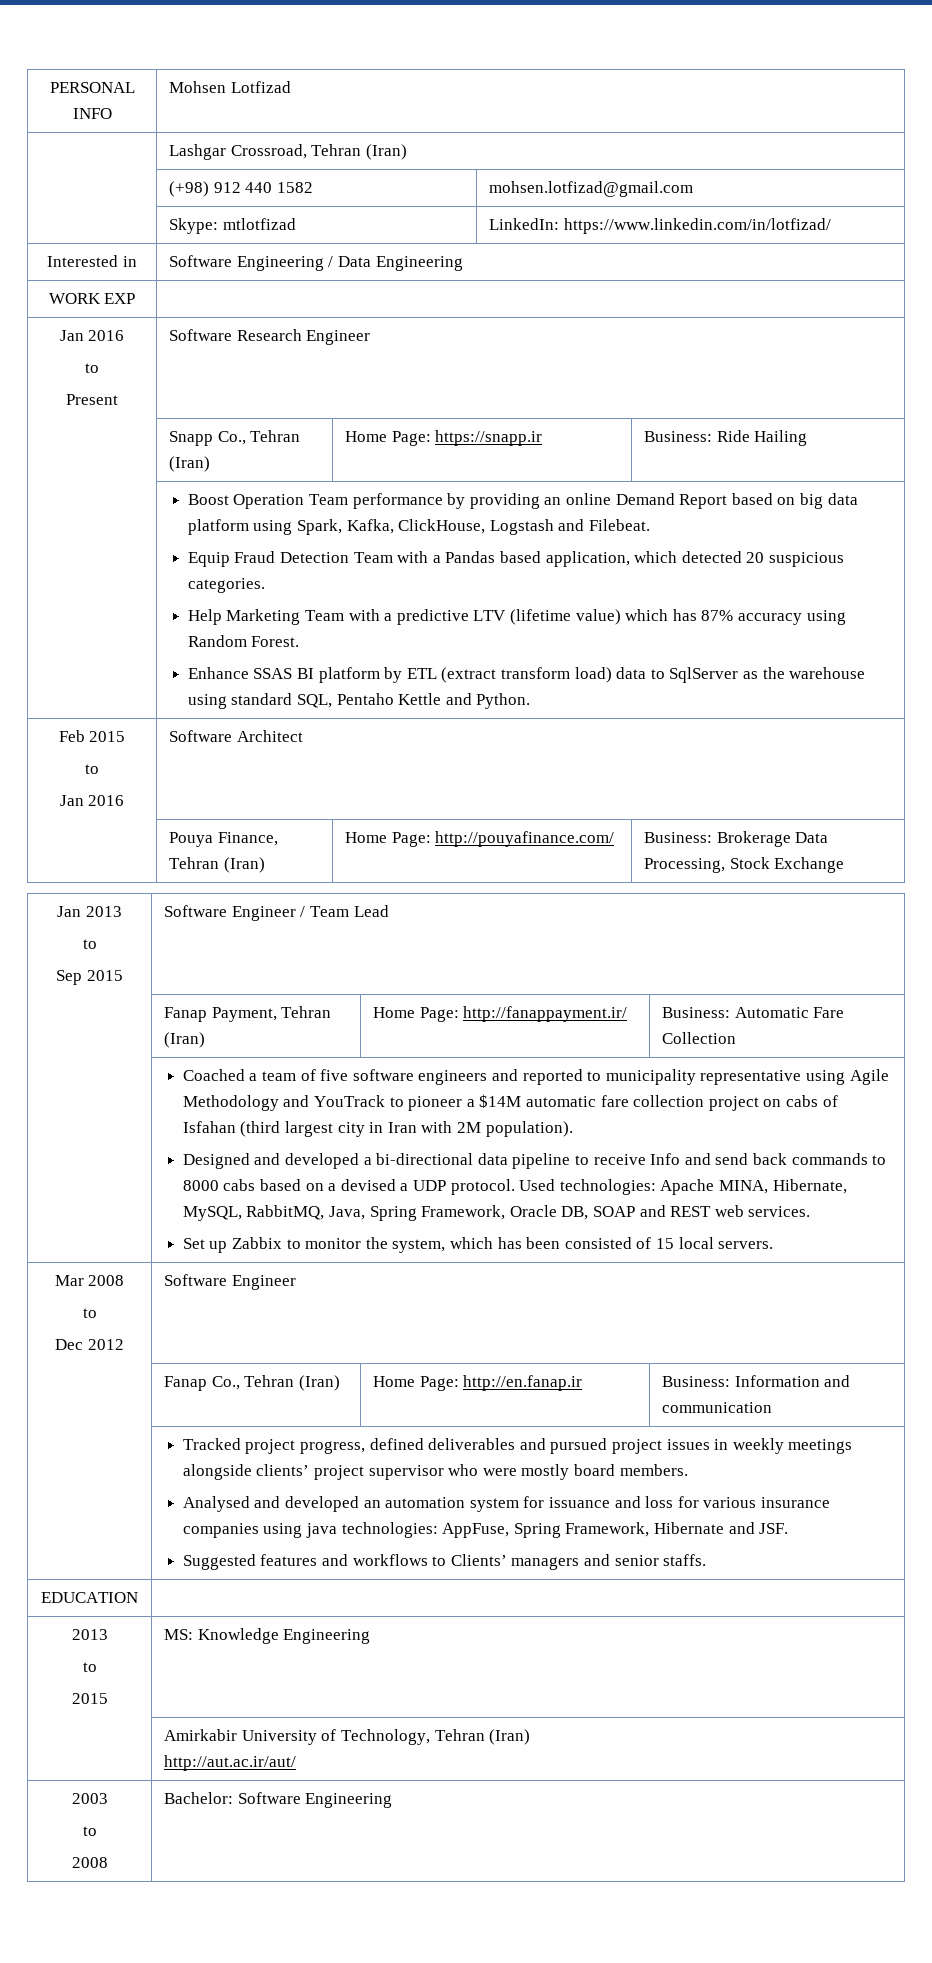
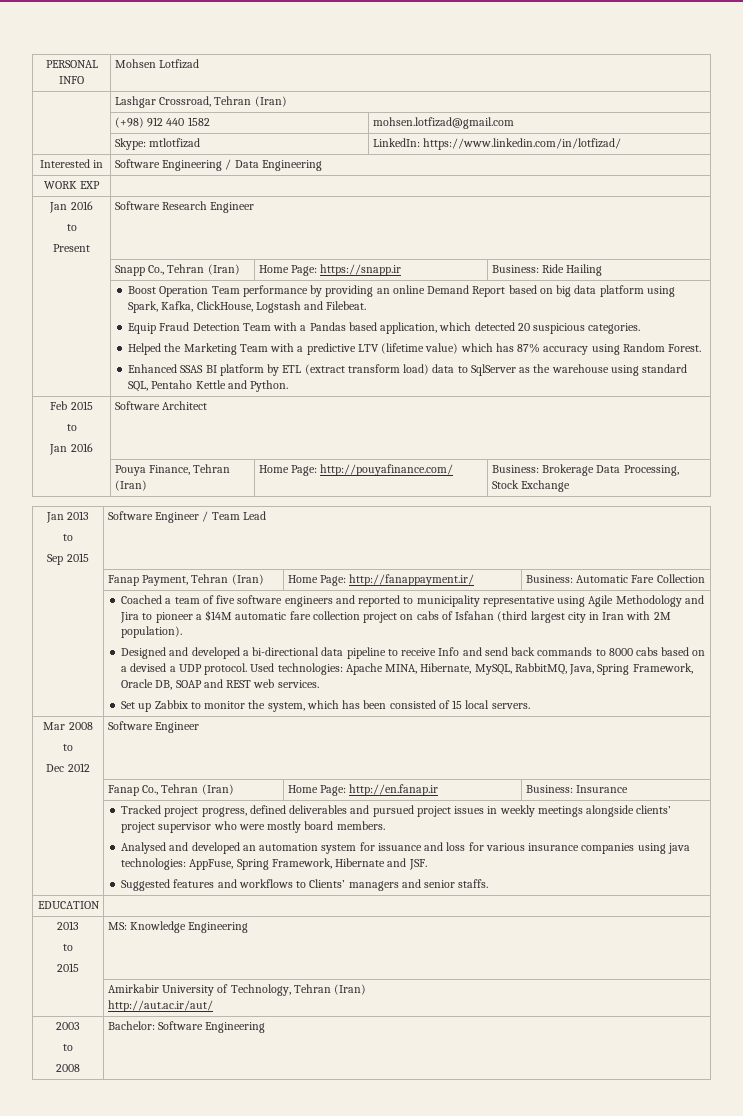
[187,609,222,625] Help -> [128,343,182,355] Helped the
[187,667,249,679] Enhance -> [128,364,178,373] Enhanced
[314,1095,386,1107] YouTrack -> [120,612,140,623] Jira
[734,1375,851,1387] [662,1402,773,1413] Information and communication -> [576,785,629,793] Insurance

